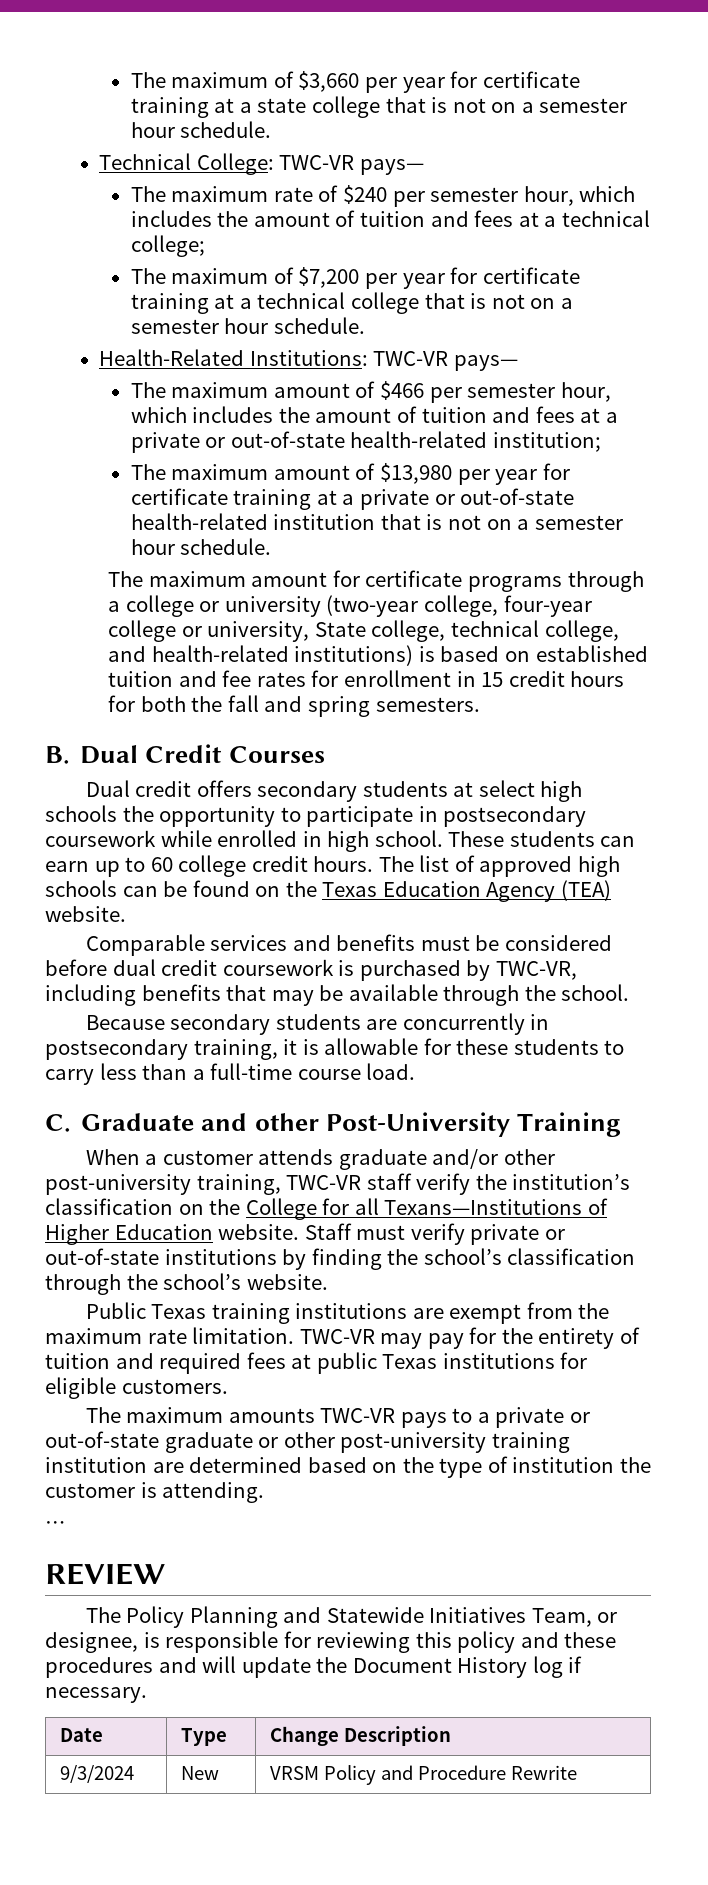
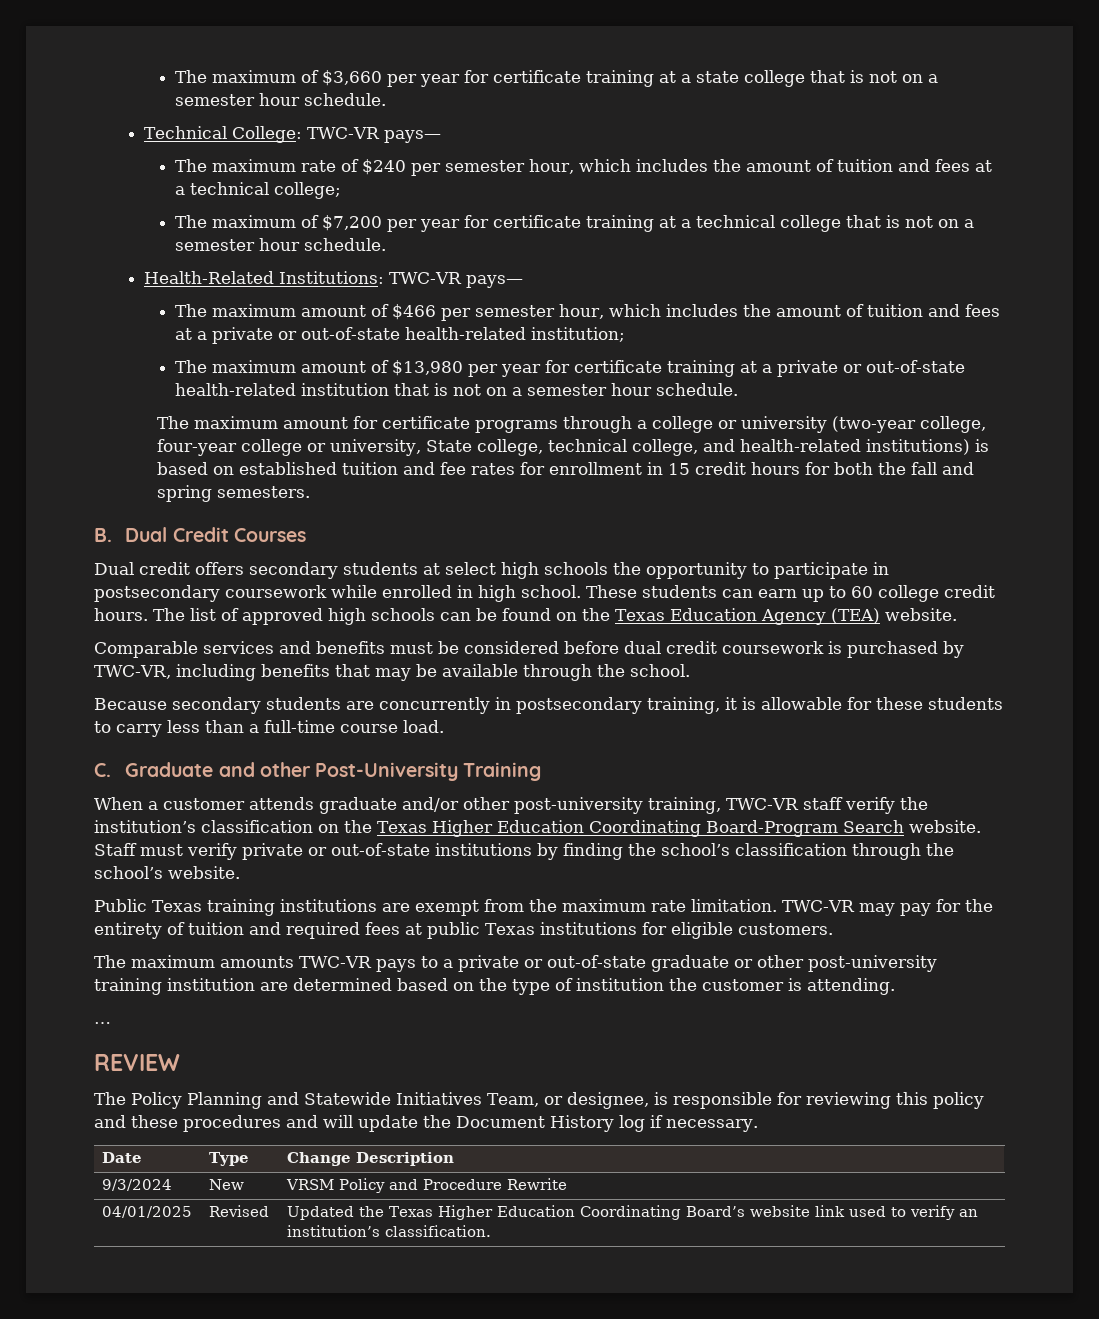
[245,1198,608,1220] [45,1224,213,1245] College for all Texans—Institutions of Higher Education -> [377,820,904,837] Texas Higher Education Coordinating Board-Program Search
(578, 1772) none -> [102,1206,193,1218] [209,1205,270,1217] [287,1205,979,1220] [287,1225,492,1237] // 04/01/2025 | Revised | Updated the Texas Higher Education Coordinating Board’s website link used to verify an institution’s classification.

